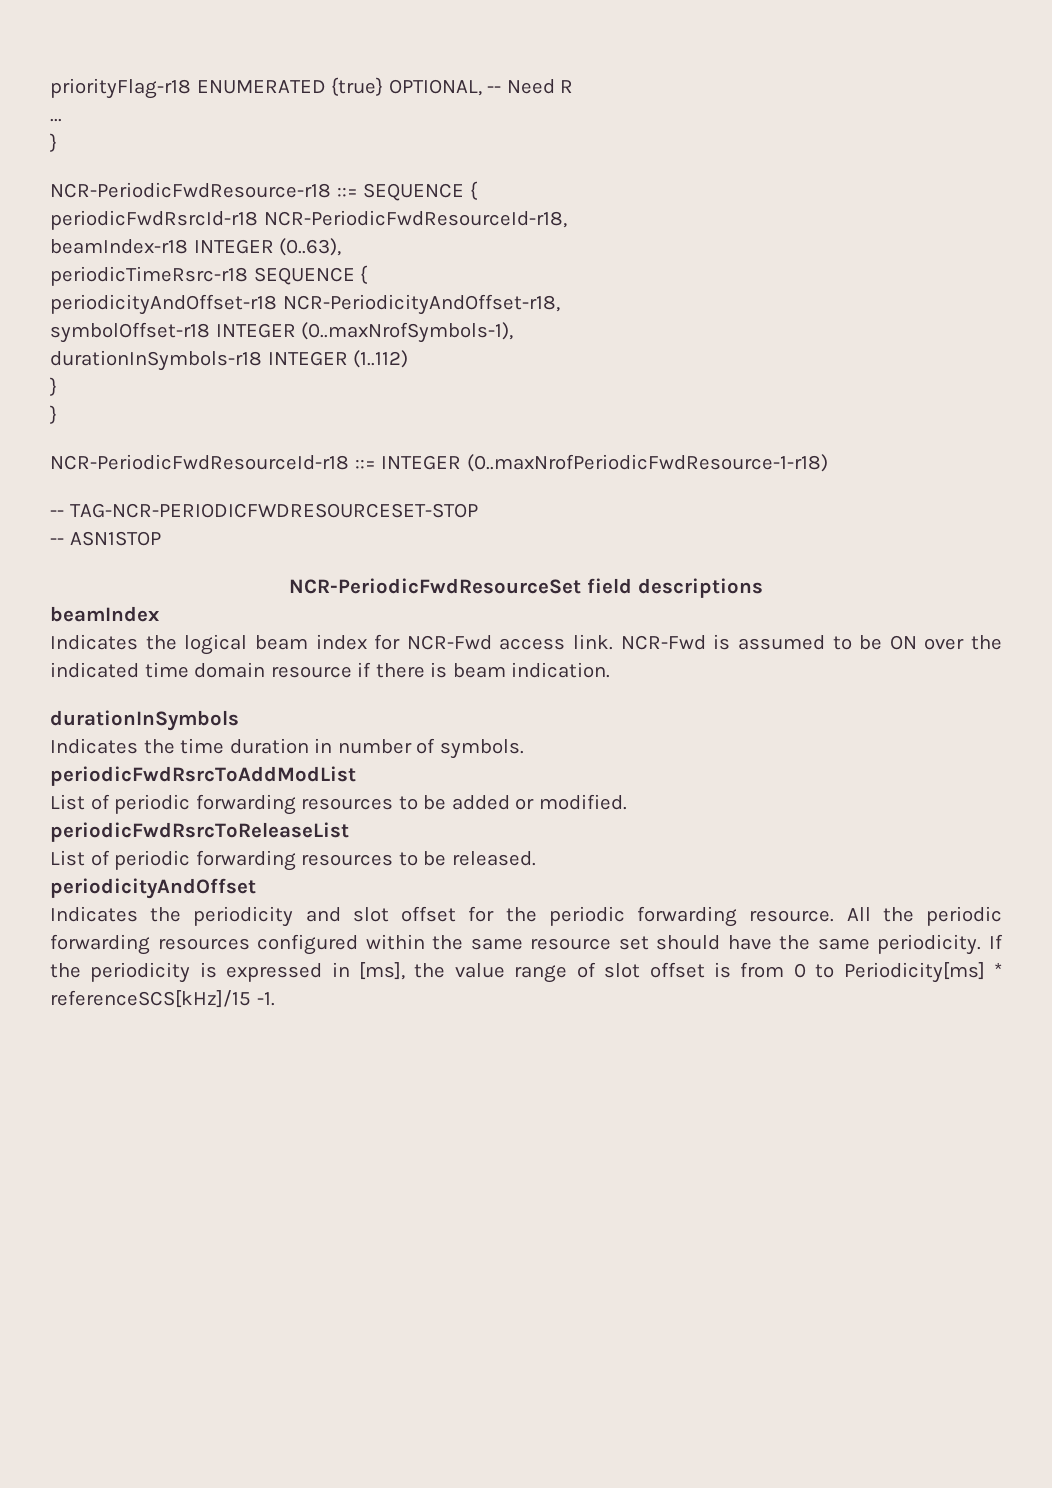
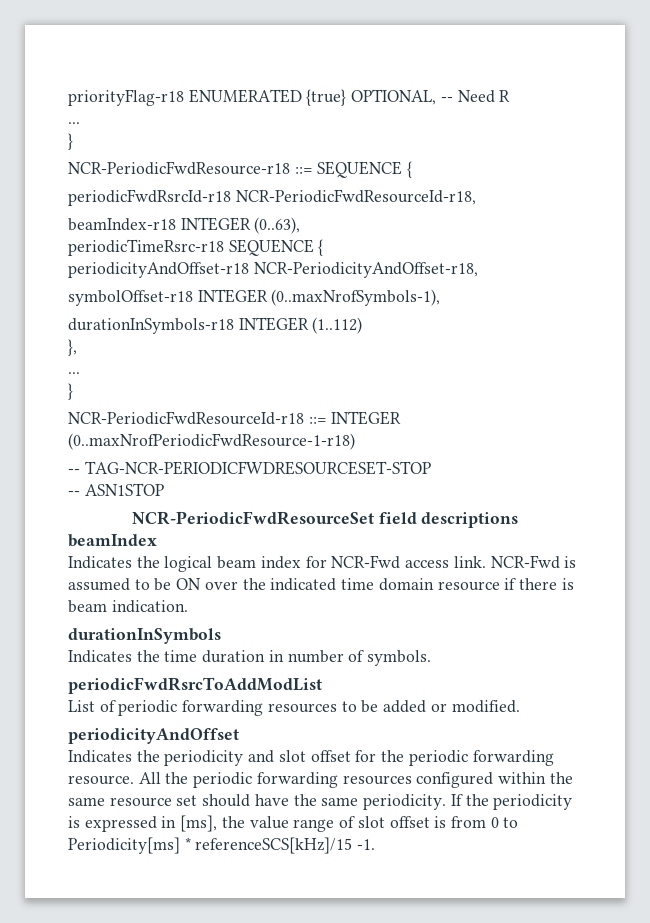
[50,377,57,396] } -> [68,339,77,356] [68,372,80,374] }, // ...
[50,822,349,842] [50,850,536,871] // periodicFwdRsrcToReleaseList // List of periodic forwarding resources to be released. -> (520, 706) none

